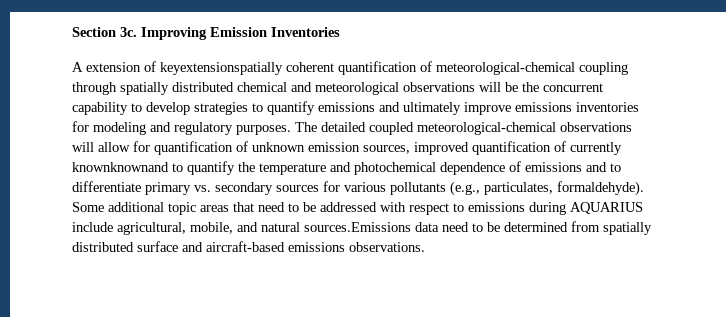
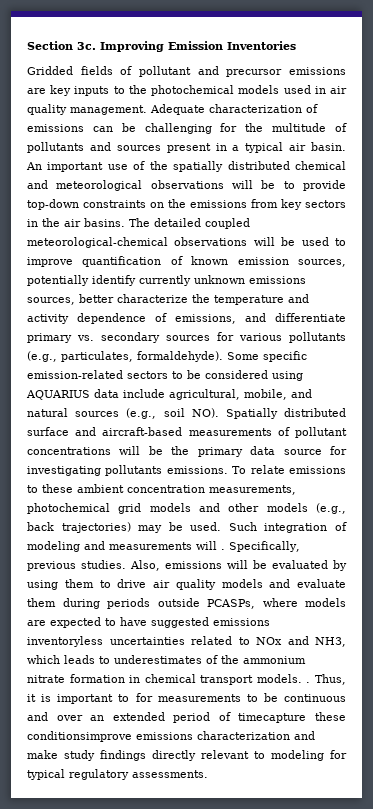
[72,61,628,75] [72,82,117,95] A extension of keyextensionspatially coherent quantification of meteorological-chemical coupling through -> [27,66,346,77] [27,85,348,96] [27,104,318,115] [27,123,347,134] [27,142,346,153] [26,161,168,172] Gridded fields of pollutant and precursor emissions are key inputs to the photochemical models used in air quality management. Adequate characterization of emissions can be challenging for the multitude of pollutants and sources present in a typical air basin. An important use of the
[522,82,603,92] [72,101,639,115] [72,121,291,135] the concurrent capability to develop strategies to quantify emissions and ultimately improve emissions inventories for modeling and regulatory purposes. -> [283,180,346,191] [27,199,346,210] [27,218,125,227] to provide top-down constraints on the emissions from key sectors in the air basins.
[98,141,305,155] allow for quantification of unknown -> [281,237,346,246] [27,256,229,267] be used to improve quantification of known
[414,141,622,155] [72,161,235,175] improved quantification of currently knownknownand to quantify -> [27,275,306,286] [27,294,188,305] potentially identify currently unknown emissions sources, better characterize
[354,162,436,175] photochemical -> [27,314,69,324] activity
[525,162,621,172] emissions and to -> [175,313,266,324] emissions, and
[108,202,643,215] additional topic areas that need to be addressed with respect to emissions during AQUARIUS -> [263,351,307,362] [27,370,303,381] [26,389,119,400] specific emission-related sectors to be considered using AQUARIUS data
[304,221,652,235] [72,241,425,252] sources.Emissions data need to be determined from spatially distributed surface and aircraft-based emissions observations. -> [75,408,346,419] [27,427,347,438] [27,446,347,457] [27,465,346,476] [27,484,296,495] [27,503,346,514] [27,522,347,533] [27,541,300,552] [27,560,347,571] [27,579,346,590] [27,598,346,609] [27,617,270,628] [27,636,346,647] [27,655,306,664] [27,674,346,685] [27,693,346,704] [27,712,346,723] [27,731,315,742] [27,750,347,761] [27,769,208,780] sources (e.g., soil NO). Spatially distributed surface and aircraft-based measurements of pollutant concentrations will be the primary data source for investigating pollutants emissions. To relate emissions to these ambient concentration measurements, photochemical grid models and other models (e.g., back trajectories) may be used. Such integration of modeling and measurements will . Specifically, previous studies. Also, emissions will be evaluated by using them to drive air quality models and evaluate them during periods outside PCASPs, where models are expected to have suggested emissions inventoryless uncertainties related to NOx and NH3, which leads to underestimates of the ammonium nitrate formation in chemical transport models. . Thus, it is important to for measurements to be continuous and over an extended period of timecapture these conditionsimprove emissions characterization and make study findings directly relevant to modeling for typical regulatory assessments.

